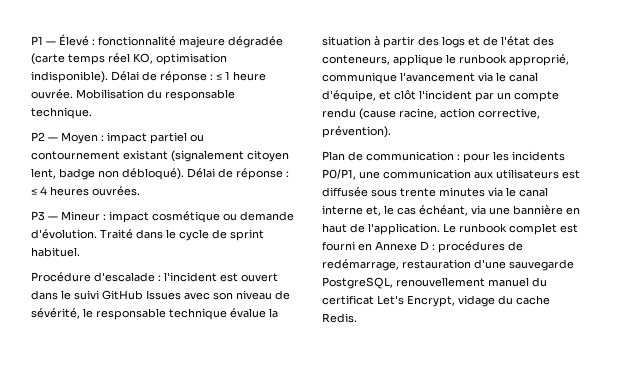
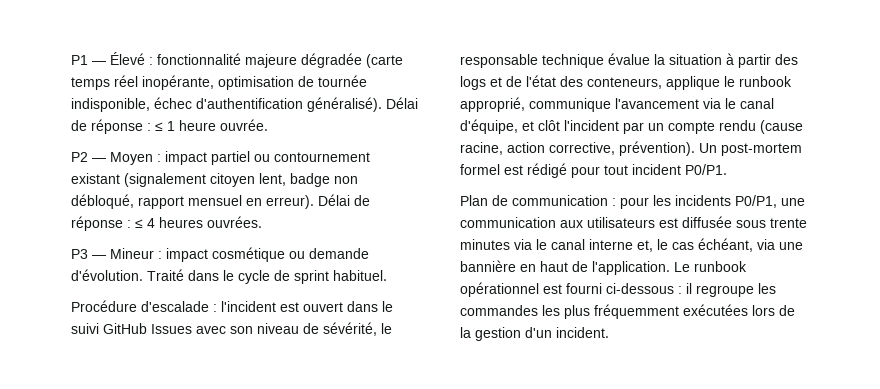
[133,53,227,65] [31,71,108,83] KO, optimisation indisponible). -> [142,75,367,90] [71,97,382,112] inopérante, optimisation de tournée indisponible, échec d'authentification généralisé).
[76,89,235,101] [31,107,92,119] Mobilisation du responsable technique. -> (268, 125) none
[122,168,184,180] débloqué). -> [71,194,314,209] débloqué, rapport mensuel en erreur).
(391, 132) none -> [699,143,802,156] [460,163,727,178] Un post-mortem formel est rédigé pour tout incident P0/P1.
[509,223,557,235] complet -> [460,282,539,297] opérationnel
[358,241,523,253] [322,259,574,271] [322,277,547,289] [322,295,550,307] [322,313,357,323] en Annexe D : procédures de redémarrage, restauration d'une sauvegarde PostgreSQL, renouvellement manuel du certificat Let's Encrypt, vidage du cache Redis. -> [606,283,776,297] [460,304,795,319] [460,327,609,341] ci-dessous : il regroupe les commandes les plus fréquemment exécutées lors de la gestion d'un incident.

